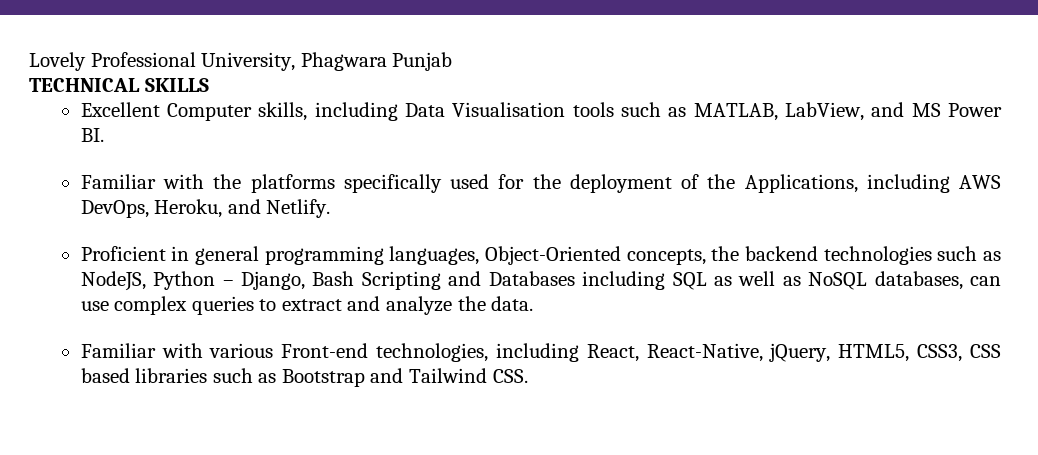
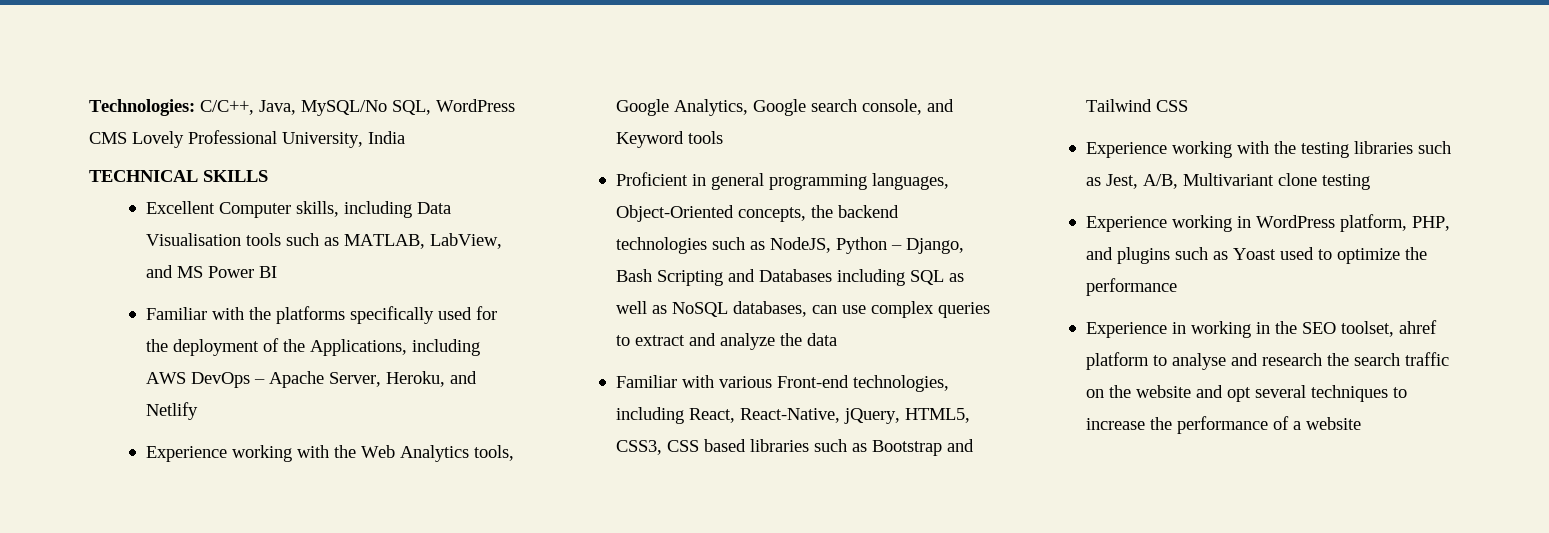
(29, 61) none -> [89,99,515,116] [89,132,127,144] Technologies: C/C++, Java, MySQL/No SQL, WordPress CMS
[300,52,453,71] Phagwara Punjab -> [368,131,405,144] India
[80,128,104,142] BI. -> [258,266,277,278] BI
[80,199,331,218] DevOps, Heroku, and Netlify. -> [190,371,477,388] [145,402,198,420] [145,445,514,462] [615,99,954,116] [615,131,723,148] DevOps – Apache Server, Heroku, and Netlify // Experience working with the Web Analytics tools, Google Analytics, Google search console, and Keyword tools
[491,296,534,311] data. -> [806,333,837,346] data
[492,369,528,383] CSS. -> [1155,100,1188,112] [1085,141,1451,158] [1085,173,1370,190] [1085,214,1450,232] [1085,247,1427,264] [1085,278,1177,296] [1085,320,1437,338] [1085,352,1449,370] [1085,385,1407,402] [1085,416,1361,434] CSS // Experience working with the testing libraries such as Jest, A/B, Multivariant clone testing // Experience working in WordPress platform, PHP, and plugins such as Yoast used to optimize the performance // Experience in working in the SEO toolset, ahref platform to analyse and research the search traffic on the website and opt several techniques to increase the performance of a website

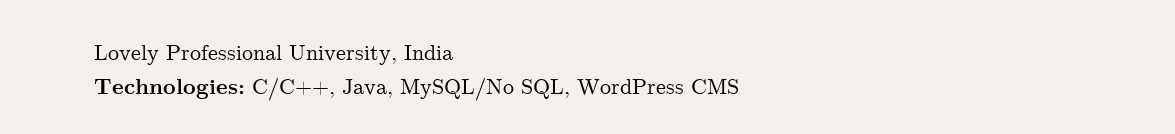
(89, 107) none -> [94,45,453,65] Lovely Professional University, India //
[132,130,405,148] [89,170,268,182] [145,201,451,218] [145,233,502,249] [145,265,277,278] [145,306,497,324] [145,338,480,356] [145,371,477,388] [145,402,198,420] [145,445,514,462] [615,99,954,116] [615,131,723,148] [615,172,949,190] [615,205,899,222] [615,237,964,254] [615,269,964,286] [615,301,990,318] [615,333,837,350] [615,375,949,392] [615,407,970,424] [615,439,974,456] [1085,99,1188,112] [1085,141,1451,158] [1085,173,1370,190] [1085,214,1450,232] [1085,247,1427,264] [1085,278,1177,296] [1085,320,1437,338] [1085,352,1449,370] [1085,385,1407,402] [1085,416,1361,434] Lovely Professional University, India // TECHNICAL SKILLS // Excellent Computer skills, including Data Visualisation tools such as MATLAB, LabView, and MS Power BI // Familiar with the platforms specifically used for the deployment of the Applications, including AWS DevOps – Apache Server, Heroku, and Netlify // Experience working with the Web Analytics tools, Google Analytics, Google search console, and Keyword tools // Proficient in general programming languages, Object-Oriented concepts, the backend technologies such as NodeJS, Python – Django, Bash Scripting and Databases including SQL as well as NoSQL databases, can use complex queries to extract and analyze the data // Familiar with various Front-end technologies, including React, React-Native, jQuery, HTML5, CSS3, CSS based libraries such as Bootstrap and Tailwind CSS // Experience working with the testing libraries such as Jest, A/B, Multivariant clone testing // Experience working in WordPress platform, PHP, and plugins such as Yoast used to optimize the performance // Experience in working in the SEO toolset, ahref platform to analyse and research the search traffic on the website and opt several techniques to increase the performance of a website -> (739, 86) none

